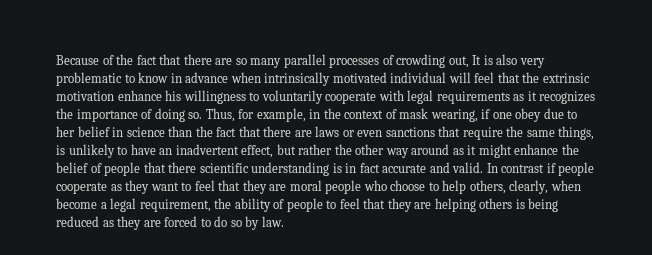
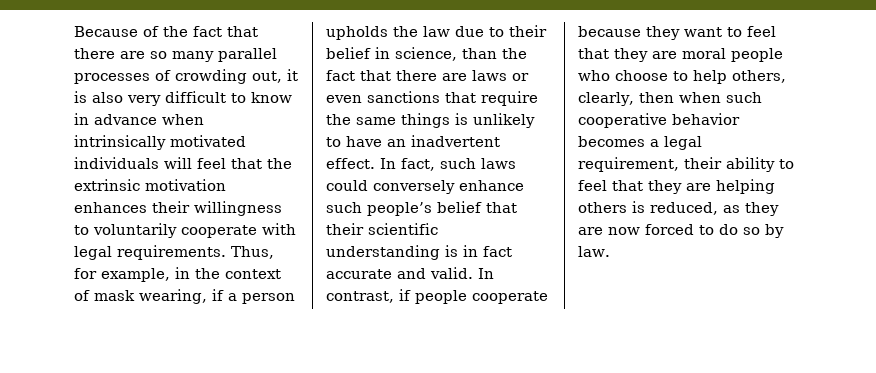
[472,55,482,65] It -> [287,69,298,81] it
[56,72,122,86] problematic -> [165,91,226,103] difficult
[390,72,447,83] individual -> [74,157,159,169] individuals
[117,90,182,101] enhance his -> [74,201,190,213] enhances their
[436,91,596,104] [56,108,203,122] requirements as it recognizes the importance of doing so. -> [117,245,226,260] requirements.
[492,108,542,122] one obey -> [228,293,295,304] [326,26,450,40] a person upholds the law
[56,126,75,137] her -> [509,25,547,37] their
[126,127,165,137] science -> [395,47,457,61] science,
[558,126,595,140] things, -> [401,113,450,128] things
[241,144,579,158] [56,162,197,176] effect, but rather the other way around as it might enhance the belief of people that there -> [326,158,516,171] [326,180,524,194] [326,201,517,216] [326,223,364,235] effect. In fact, such laws could conversely enhance such people’s belief that their
[501,164,545,173] contrast -> [326,291,394,303] contrast,
[110,184,122,191] as -> [578,26,641,37] because
[550,180,581,191] [56,198,323,212] when become a legal requirement, the ability of people -> [638,92,762,103] [578,113,740,128] [578,136,702,150] [578,157,775,172] then when such cooperative behavior becomes a legal requirement, their ability
[528,198,559,212] [56,216,99,227] being reduced -> [650,202,718,215] reduced,
(161, 223) none -> [608,227,640,235] now

